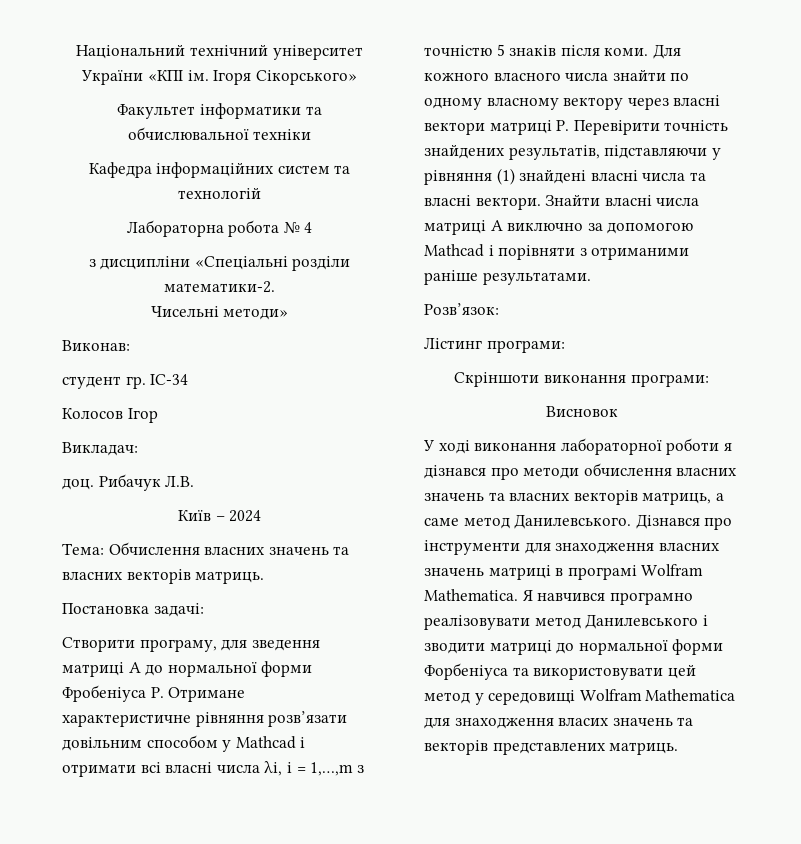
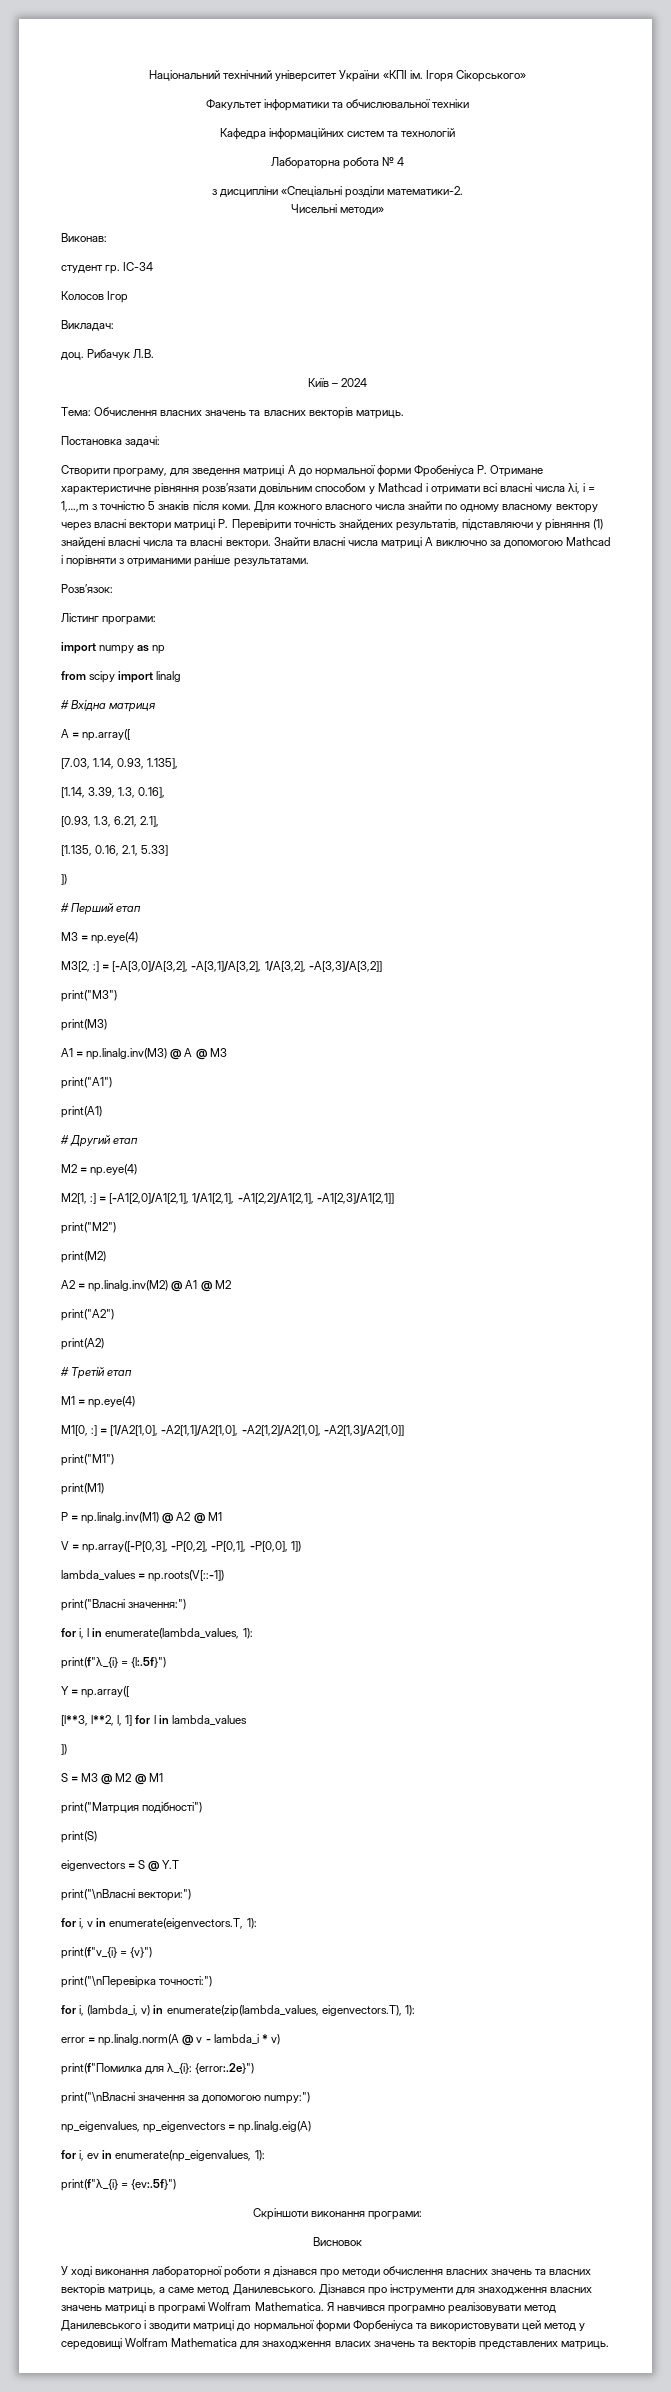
(565, 346) none -> [61,642,166,654] [61,671,182,683] [60,700,156,712] [61,729,131,741] [61,758,179,769] [61,787,166,798] [61,816,160,827] [61,845,169,856] [61,874,67,885] [60,903,142,915] [61,932,139,944] [61,961,382,972] [61,990,117,1002] [61,1019,107,1031] [61,1048,227,1060] [61,1077,112,1089] [61,1106,102,1118] [60,1135,139,1147] [61,1164,138,1176] [61,1193,394,1204] [61,1222,116,1234] [61,1251,106,1263] [61,1280,231,1292] [61,1309,114,1321] [61,1338,104,1350] [60,1367,133,1379] [61,1396,136,1408] [61,1425,404,1436] [61,1454,114,1466] [61,1483,104,1495] [61,1512,222,1524] [61,1541,301,1553] [61,1570,225,1582] [61,1599,187,1611] [61,1628,253,1639] [61,1657,167,1669] [61,1686,130,1698] [61,1715,247,1726] [61,1744,67,1755] [61,1773,163,1785] [61,1802,203,1814] [61,1831,97,1843] [61,1860,180,1872] [61,1889,192,1901] [61,1918,257,1929] [61,1947,153,1959] [61,1976,213,1988] [61,2005,415,2017] [61,2034,280,2046] [61,2063,255,2075] [61,2092,311,2104] [61,2121,312,2133] [61,2150,265,2162] [61,2179,177,2191] // import numpy as np // from scipy import linalg // # Вхідна матриця // A = np.array([ // [7.03, 1.14, 0.93, 1.135], // [1.14, 3.39, 1.3, 0.16], // [0.93, 1.3, 6.21, 2.1], // [1.135, 0.16, 2.1, 5.33] // ]) // # Перший етап // M3 = np.eye(4) // M3[2, :] = [-A[3,0]/A[3,2], -A[3,1]/A[3,2], 1/A[3,2], -A[3,3]/A[3,2]] // print("M3") // print(M3) // A1 = np.linalg.inv(M3) @ A @ M3 // print("A1") // print(A1) // # Другий етап // M2 = np.eye(4) // M2[1, :] = [-A1[2,0]/A1[2,1], 1/A1[2,1], -A1[2,2]/A1[2,1], -A1[2,3]/A1[2,1]] // print("M2") // print(M2) // A2 = np.linalg.inv(M2) @ A1 @ M2 // print("A2") // print(A2) // # Третій етап // M1 = np.eye(4) // M1[0, :] = [1/A2[1,0], -A2[1,1]/A2[1,0], -A2[1,2]/A2[1,0], -A2[1,3]/A2[1,0]] // print("M1") // print(M1) // P = np.linalg.inv(M1) @ A2 @ M1 // V = np.array([-P[0,3], -P[0,2], -P[0,1], -P[0,0], 1]) // lambda_values = np.roots(V[::-1]) // print("Власні значення:") // for i, l in enumerate(lambda_values, 1): // print(f"λ_{i} = {l:.5f}") // Y = np.array([ // [l**3, l**2, l, 1] for l in lambda_values // ]) // S = M3 @ M2 @ M1 // print("Матрция подібності") // print(S) // eigenvectors = S @ Y.T // print("\nВласні вектори:") // for i, v in enumerate(eigenvectors.T, 1): // print(f"v_{i} = {v}") // print("\nПеревірка точності:") // for i, (lambda_i, v) in enumerate(zip(lambda_values, eigenvectors.T), 1): // error = np.linalg.norm(A @ v - lambda_i * v) // print(f"Помилка для λ_{i}: {error:.2e}") // print("\nВласні значення за допомогою numpy:") // np_eigenvalues, np_eigenvectors = np.linalg.eig(A) // for i, ev in enumerate(np_eigenvalues, 1): // print(f"λ_{i} = {ev:.5f}")

